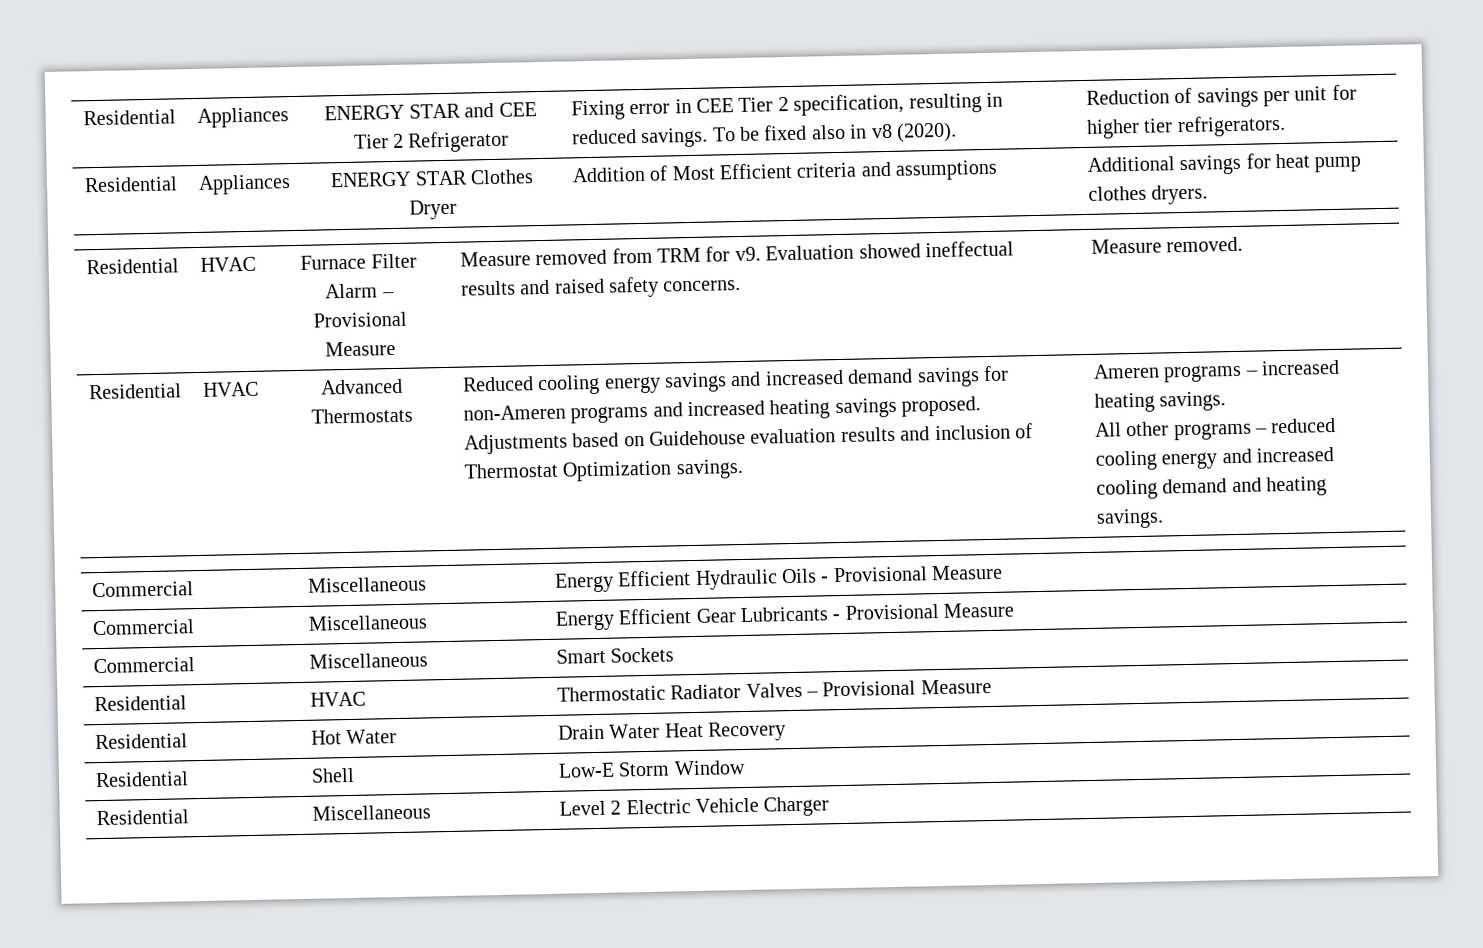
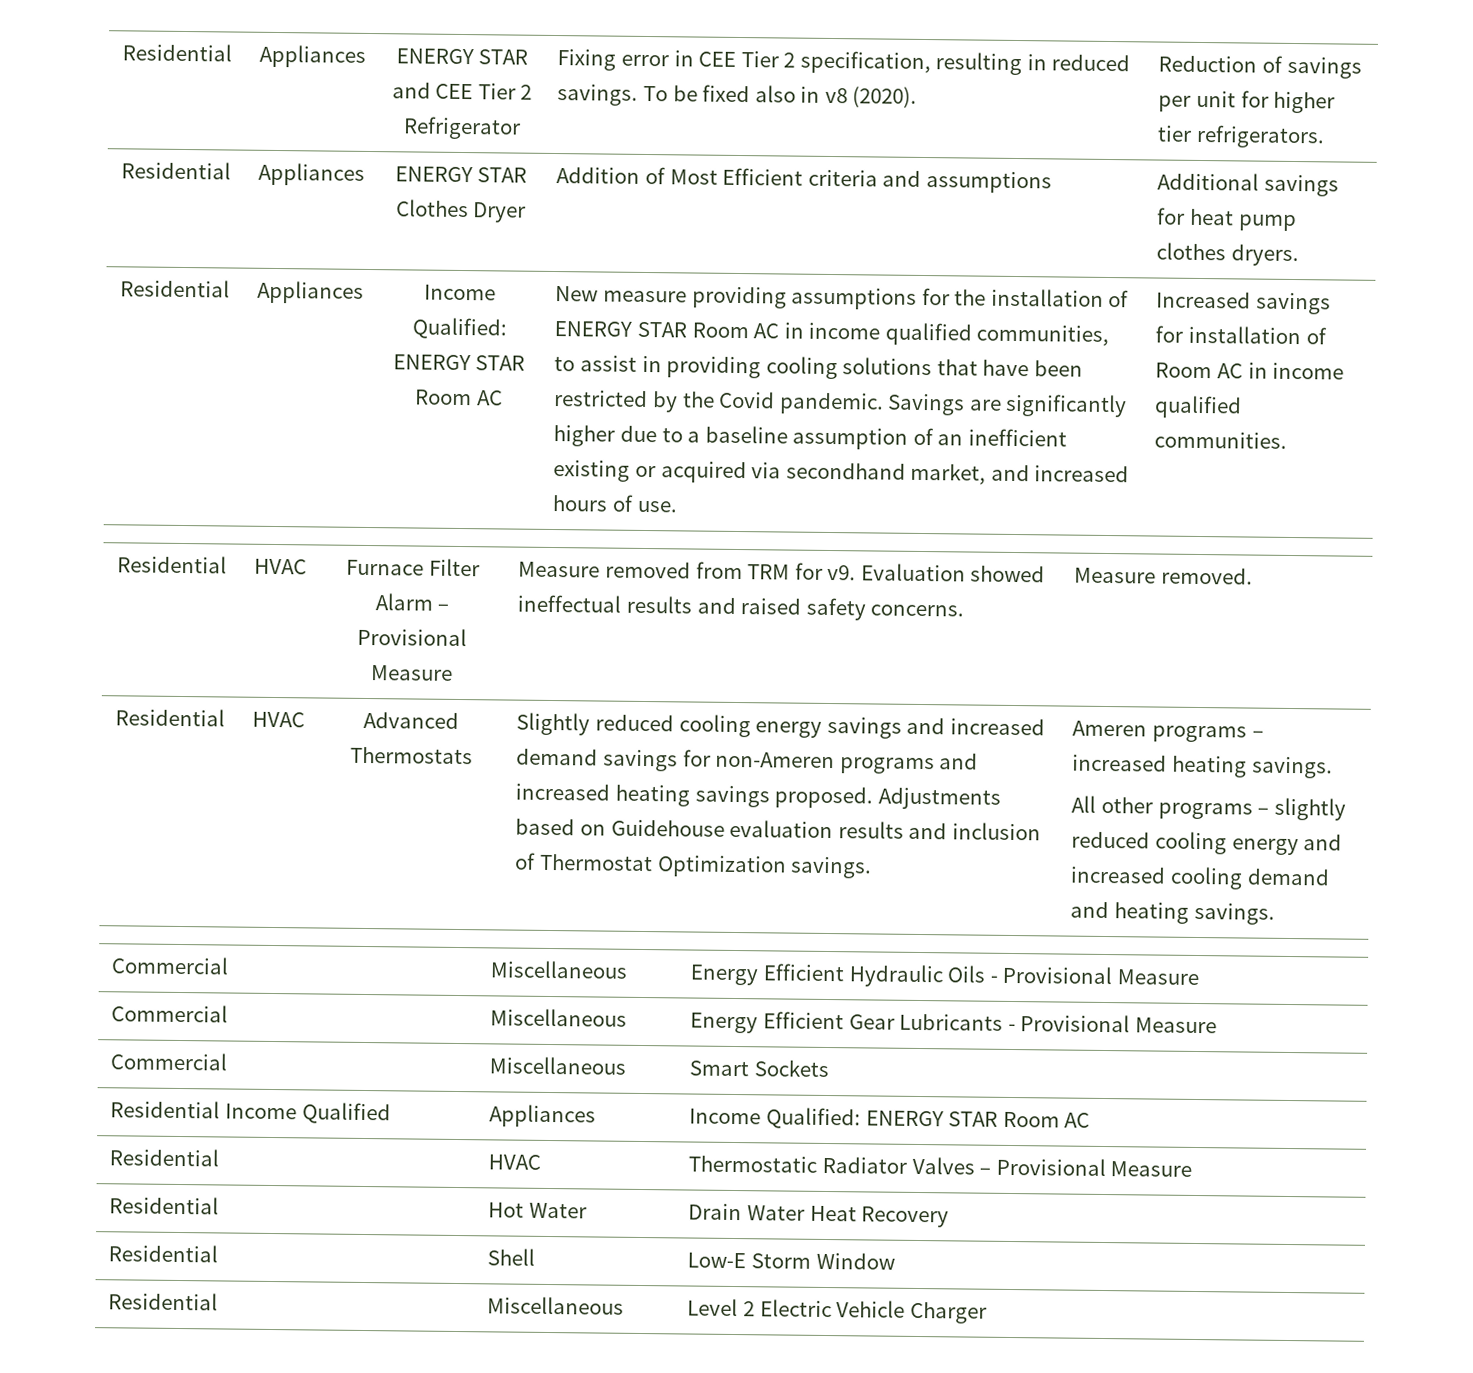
(1209, 194) none -> [120,279,230,298] [256,280,364,304] [424,284,496,301] [411,317,507,340] [392,354,526,371] [415,389,503,406] [555,286,1130,310] [554,321,1110,347] [554,355,1083,380] [554,390,1128,418] [553,425,1067,450] [553,460,1130,485] [552,494,678,513] [1156,291,1332,315] [1155,325,1327,345] [1155,362,1345,380] [1154,395,1243,419] [1154,431,1288,449] // Residential | Appliances | Income Qualified: ENERGY STAR Room AC | New measure providing assumptions for the installation of ENERGY STAR Room AC in income qualified communities, to assist in providing cooling solutions that have been restricted by the Covid pandemic. Savings are significantly higher due to a baseline assumption of an inefficient existing or acquired via secondhand market, and increased hours of use. | Increased savings for installation of Room AC in income qualified communities.
[461,376,534,392] Reduced -> [516,712,675,736] Slightly reduced
(1268, 431) none -> [1273,797,1346,821] slightly
(675, 655) none -> [110,1100,391,1125] [489,1104,597,1128] [689,1107,1091,1130] // Residential Income Qualified | Appliances | Income Qualified: ENERGY STAR Room AC

